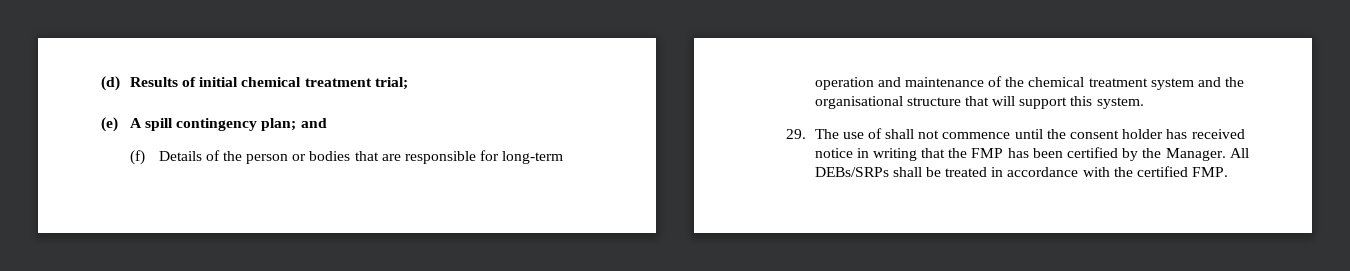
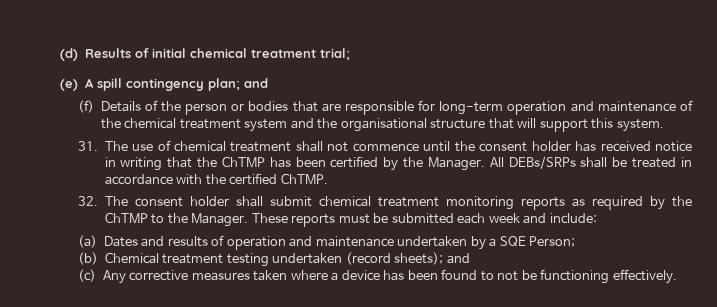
[785,129,806,139] 29. -> [78,141,99,151] 31.
(882, 133) none -> [173,141,292,152] chemical treatment
[971,148,1004,158] FMP -> [221,156,265,168] ChTMP
[1192,167,1229,177] FMP. -> [280,173,328,185] [78,196,692,210] [104,212,597,227] [78,235,576,250] [78,252,470,267] [78,269,677,284] ChTMP. // 32. The consent holder shall submit chemical treatment monitoring reports as required by the ChTMP to the Manager. These reports must be submitted each week and include: // (a) Dates and results of operation and maintenance undertaken by a SQE Person; // (b) Chemical treatment testing undertaken (record sheets); and // (c) Any corrective measures taken where a device has been found to not be functioning effectively.

